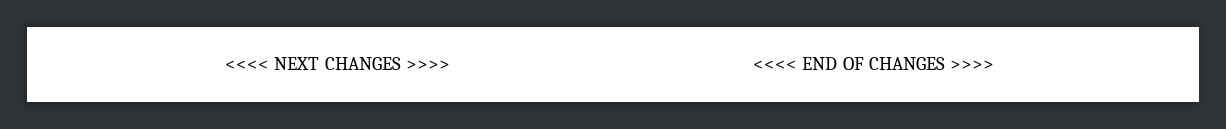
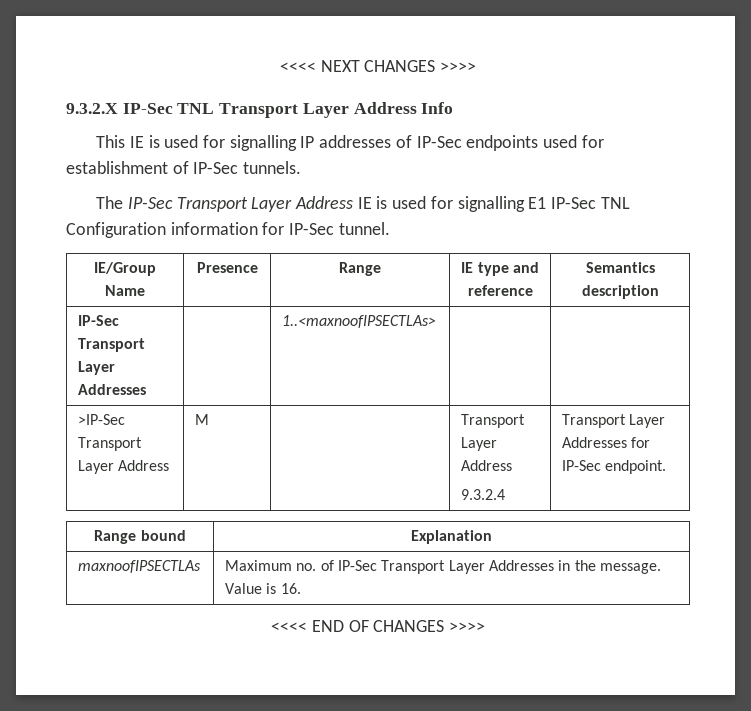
(450, 65) none -> [66,102,454,118] [96,135,604,151] [66,161,302,174] [96,196,630,212] [66,222,390,238] [94,262,156,276] [105,285,145,296] [196,262,258,273] [338,262,381,276] [461,262,539,276] [467,285,533,296] [585,262,655,273] [581,285,659,299] [78,315,120,326] [78,338,146,352] [78,361,116,375] [78,384,147,395] [282,315,437,328] [78,414,126,425] [78,437,143,451] [78,460,170,474] [195,414,210,425] [461,414,526,428] [461,437,498,451] [461,460,513,471] [461,489,506,500] [562,414,666,428] [562,437,651,448] [562,460,667,474] [94,530,186,544] [410,530,492,544] [78,560,202,573] [225,560,661,574] [225,583,301,594] // 9.3.2.X IP-Sec TNL Transport Layer Address Info // This IE is used for signalling IP addresses of IP-Sec endpoints used for establishment of IP-Sec tunnels. // The IP-Sec Transport Layer Address IE is used for signalling E1 IP-Sec TNL Configuration information for IP-Sec tunnel. // IE/Group Name | Presence | Range | IE type and reference | Semantics description // IP-Sec Transport Layer Addresses | | 1..<maxnoofIPSECTLAs> | | // >IP-Sec Transport Layer Address | M | | Transport Layer Address // 9.3.2.4 | Transport Layer Addresses for IP-Sec endpoint. // Range bound | Explanation // maxnoofIPSECTLAs | Maximum no. of IP-Sec Transport Layer Addresses in the message. Value is 16.

